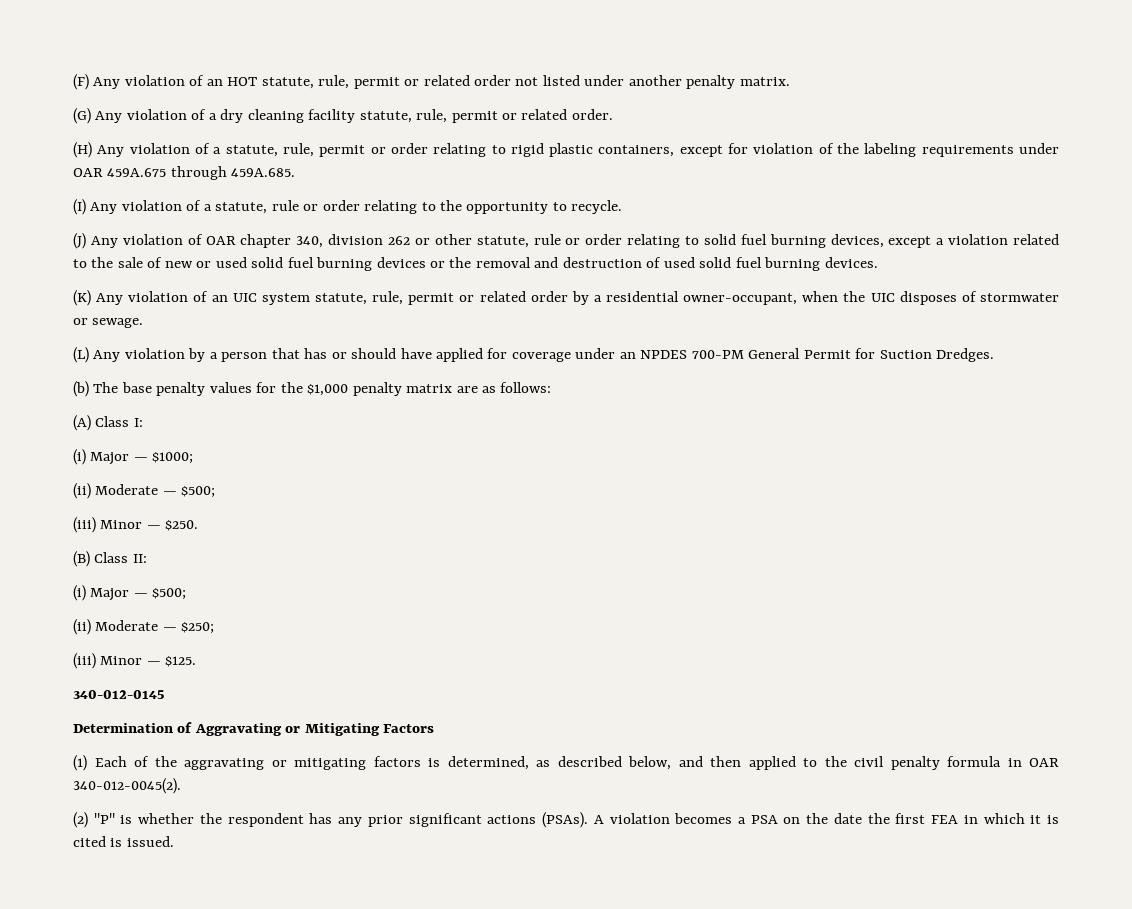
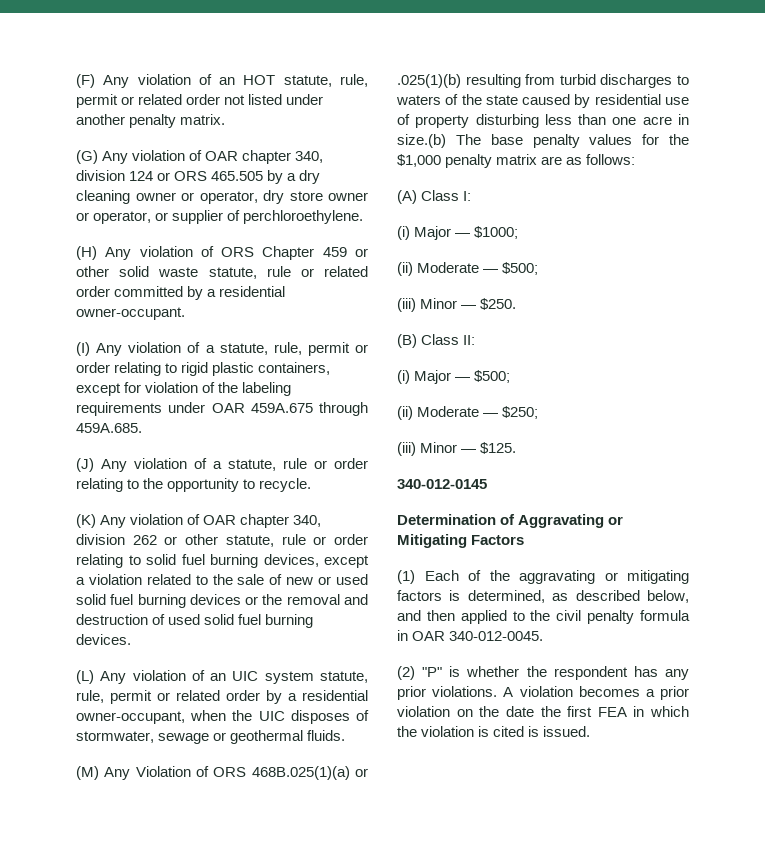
[208,109,613,123] [73,142,92,158] a dry cleaning facility statute, rule, permit or related order. // (H) -> [205,150,324,164] [76,170,321,184] [76,190,368,204] [76,210,364,224] [76,246,368,260] [76,266,369,279] [76,286,286,300] [76,307,185,320] [76,342,90,356] OAR chapter 340, division 124 or ORS 465.505 by a dry cleaning owner or operator, dry store owner or operator, or supplier of perchloroethylene. // (H) Any violation of ORS Chapter 459 or other solid waste statute, rule or related order committed by a residential owner-occupant. // (I)
[73,199,86,215] (I) -> [76,458,94,472] (J)
[73,233,86,249] (J) -> [76,514,96,528] (K)
[73,290,91,306] (K) -> [76,670,94,684] (L)
[979,293,1059,302] [73,318,144,328] [73,347,995,363] [73,381,89,397] stormwater or sewage. // (L) Any violation by a person that has or should have applied for coverage under an NPDES 700-PM General Permit for Suction Dredges. // (b) -> [76,730,346,744] [76,766,368,780] [397,74,689,88] [396,94,689,108] [397,114,689,128] [397,134,446,148] stormwater, sewage or geothermal fluids. // (M) Any Violation of ORS 468B.025(1)(a) or .025(1)(b) resulting from turbid discharges to waters of the state caused by residential use of property disturbing less than one acre in size.(b)
[73,778,181,794] 340-012-0045(2). -> [449,631,544,641] 340-012-0045.
[408,812,589,828] significant actions (PSAs). -> [432,686,498,697] violations.
[750,815,778,824] PSA -> [660,686,689,700] [397,706,450,717] prior violation
[1030,815,1042,824] it -> [397,726,475,737] the violation

